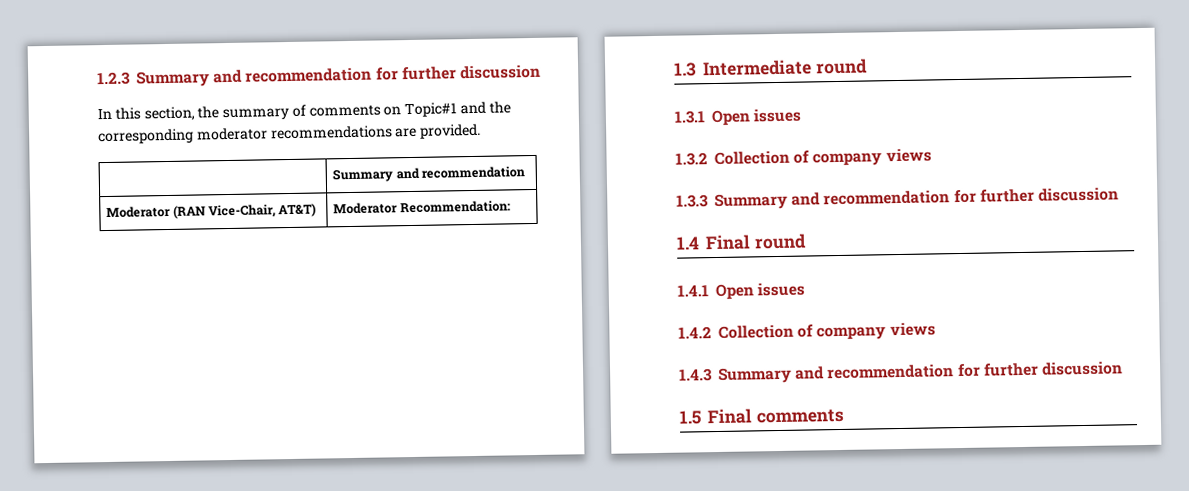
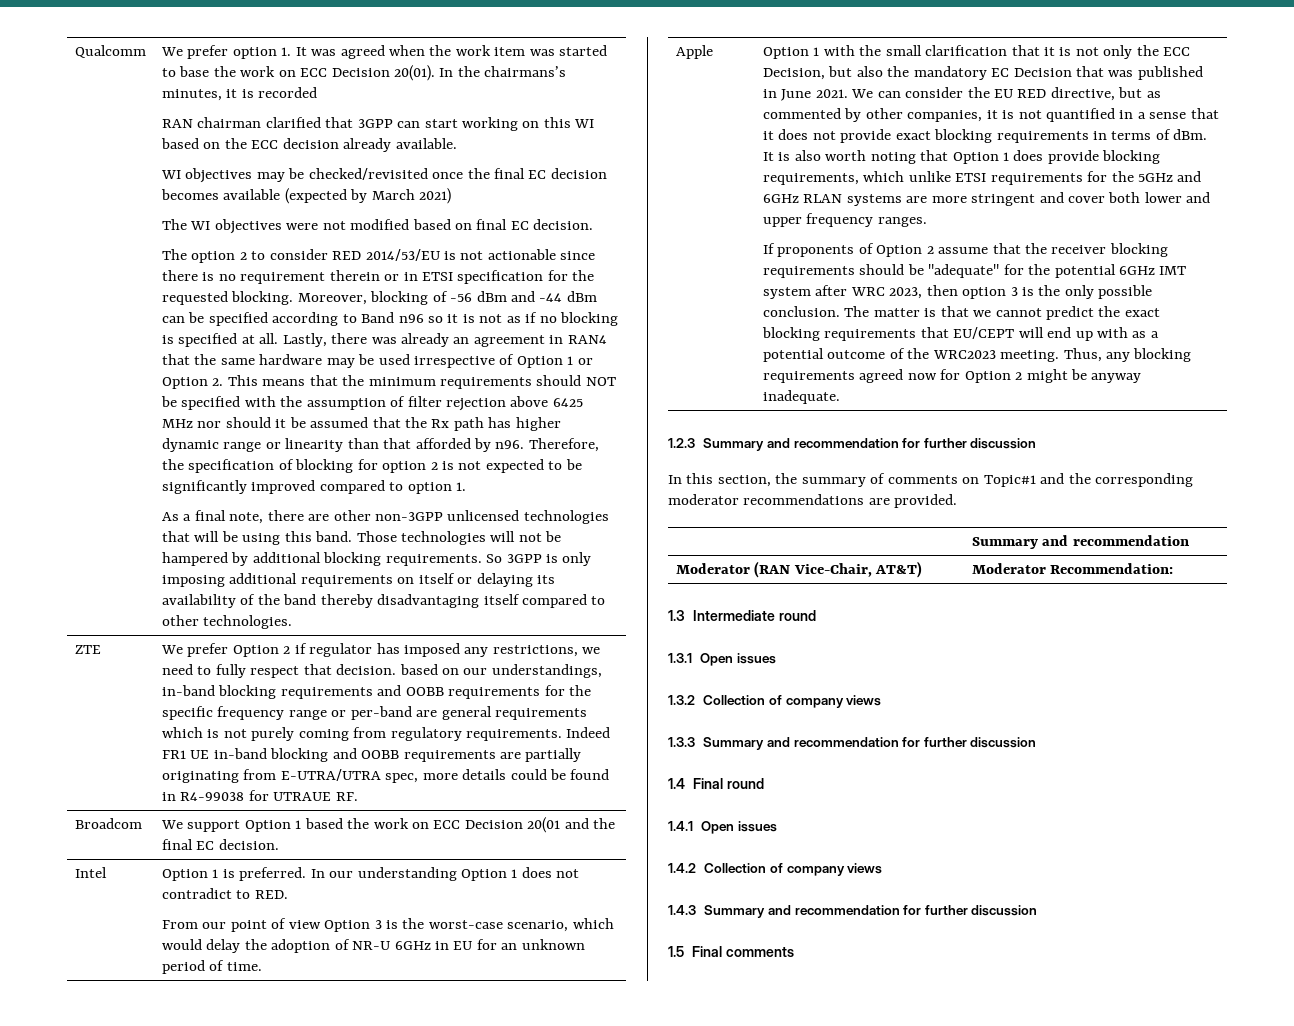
(97, 78) none -> [74,45,146,58] [160,45,608,59] [161,65,567,81] [161,87,318,101] [161,117,595,131] [160,138,457,152] [160,168,607,183] [160,188,452,204] [161,219,594,234] [161,249,596,263] [161,270,595,284] [161,291,597,305] [161,312,619,326] [161,333,607,347] [161,354,593,368] [161,375,616,389] [160,396,583,411] [161,417,561,431] [161,438,599,452] [161,459,582,473] [161,480,467,494] [161,510,609,524] [161,531,562,545] [161,552,592,566] [161,573,555,587] [161,594,606,608] [161,615,293,629] [74,645,101,654] [160,643,601,657] [161,664,602,678] [161,685,591,699] [161,706,587,720] [161,727,611,741] [161,748,582,762] [161,769,610,783] [161,790,358,801] [74,818,142,829] [160,817,616,833] [161,839,279,850] [74,867,107,878] [161,867,580,881] [161,888,288,899] [161,918,614,932] [161,939,585,953] [161,960,262,974] [675,45,713,59] [762,45,1191,59] [762,66,1203,80] [762,87,1161,101] [762,108,1219,122] [762,129,1208,143] [762,150,1161,164] [762,171,1202,185] [762,192,1211,206] [762,213,927,227] [762,243,1168,257] [762,264,1187,278] [762,285,1153,299] [762,306,1160,320] [761,327,1159,341] [762,348,1192,362] [762,369,1142,383] [762,390,840,404] Qualcomm | We prefer option 1. It was agreed when the work item was started to base the work on ECC Decision 20(01). In the chairmans’s minutes, it is recorded // RAN chairman clarified that 3GPP can start working on this WI based on the ECC decision already available. // WI objectives may be checked/revisited once the final EC decision becomes available (expected by March 2021) // The WI objectives were not modified based on final EC decision. // The option 2 to consider RED 2014/53/EU is not actionable since there is no requirement therein or in ETSI specification for the requested blocking. Moreover, blocking of -56 dBm and -44 dBm can be specified according to Band n96 so it is not as if no blocking is specified at all. Lastly, there was already an agreement in RAN4 that the same hardware may be used irrespective of Option 1 or Option 2. This means that the minimum requirements should NOT be specified with the assumption of filter rejection above 6425 MHz nor should it be assumed that the Rx path has higher dynamic range or linearity than that afforded by n96. Therefore, the specification of blocking for option 2 is not expected to be significantly improved compared to option 1. // As a final note, there are other non-3GPP unlicensed technologies that will be using this band. Those technologies will not be hampered by additional blocking requirements. So 3GPP is only imposing additional requirements on itself or delaying its availability of the band thereby disadvantaging itself compared to other technologies. // ZTE | We prefer Option 2 if regulator has imposed any restrictions, we need to fully respect that decision. based on our understandings, in-band blocking requirements and OOBB requirements for the specific frequency range or per-band are general requirements which is not purely coming from regulatory requirements. Indeed FR1 UE in-band blocking and OOBB requirements are partially originating from E-UTRA/UTRA spec, more details could be found in R4-99038 for UTRAUE RF. // Broadcom | We support Option 1 based the work on ECC Decision 20(01 and the final EC decision. // Intel | Option 1 is preferred. In our understanding Option 1 does not contradict to RED. // From our point of view Option 3 is the worst-case scenario, which would delay the adoption of NR-U 6GHz in EU for an unknown period of time. // Apple | Option 1 with the small clarification that it is not only the ECC Decision, but also the mandatory EC Decision that was published in June 2021. We can consider the EU RED directive, but as commented by other companies, it is not quantified in a sense that it does not provide exact blocking requirements in terms of dBm. It is also worth noting that Option 1 does provide blocking requirements, which unlike ETSI requirements for the 5GHz and 6GHz RLAN systems are more stringent and cover both lower and upper frequency ranges. // If proponents of Option 2 assume that the receiver blocking requirements should be "adequate" for the potential 6GHz IMT system after WRC 2023, then option 3 is the only possible conclusion. The matter is that we cannot predict the exact blocking requirements that EU/CEPT will end up with as a potential outcome of the WRC2023 meeting. Thus, any blocking requirements agreed now for Option 2 might be anyway inadequate. //

